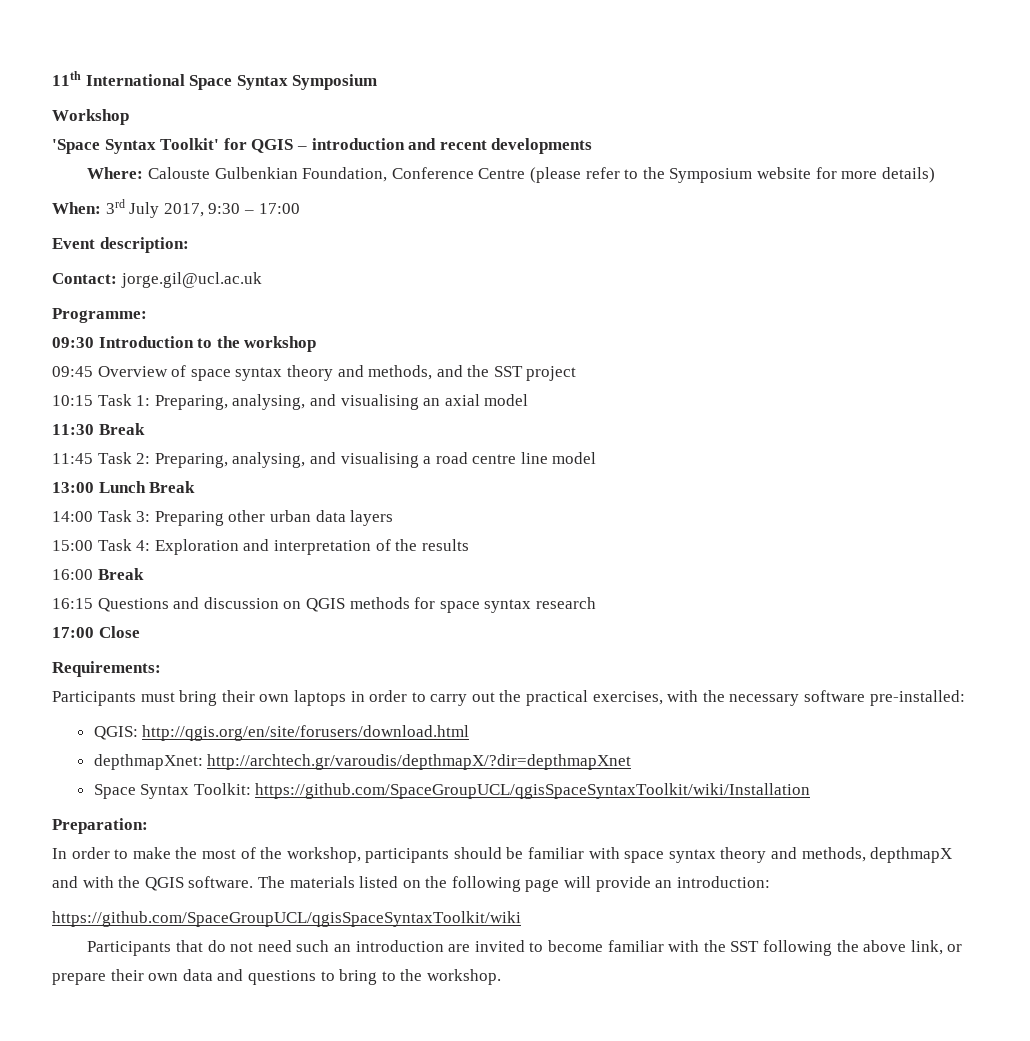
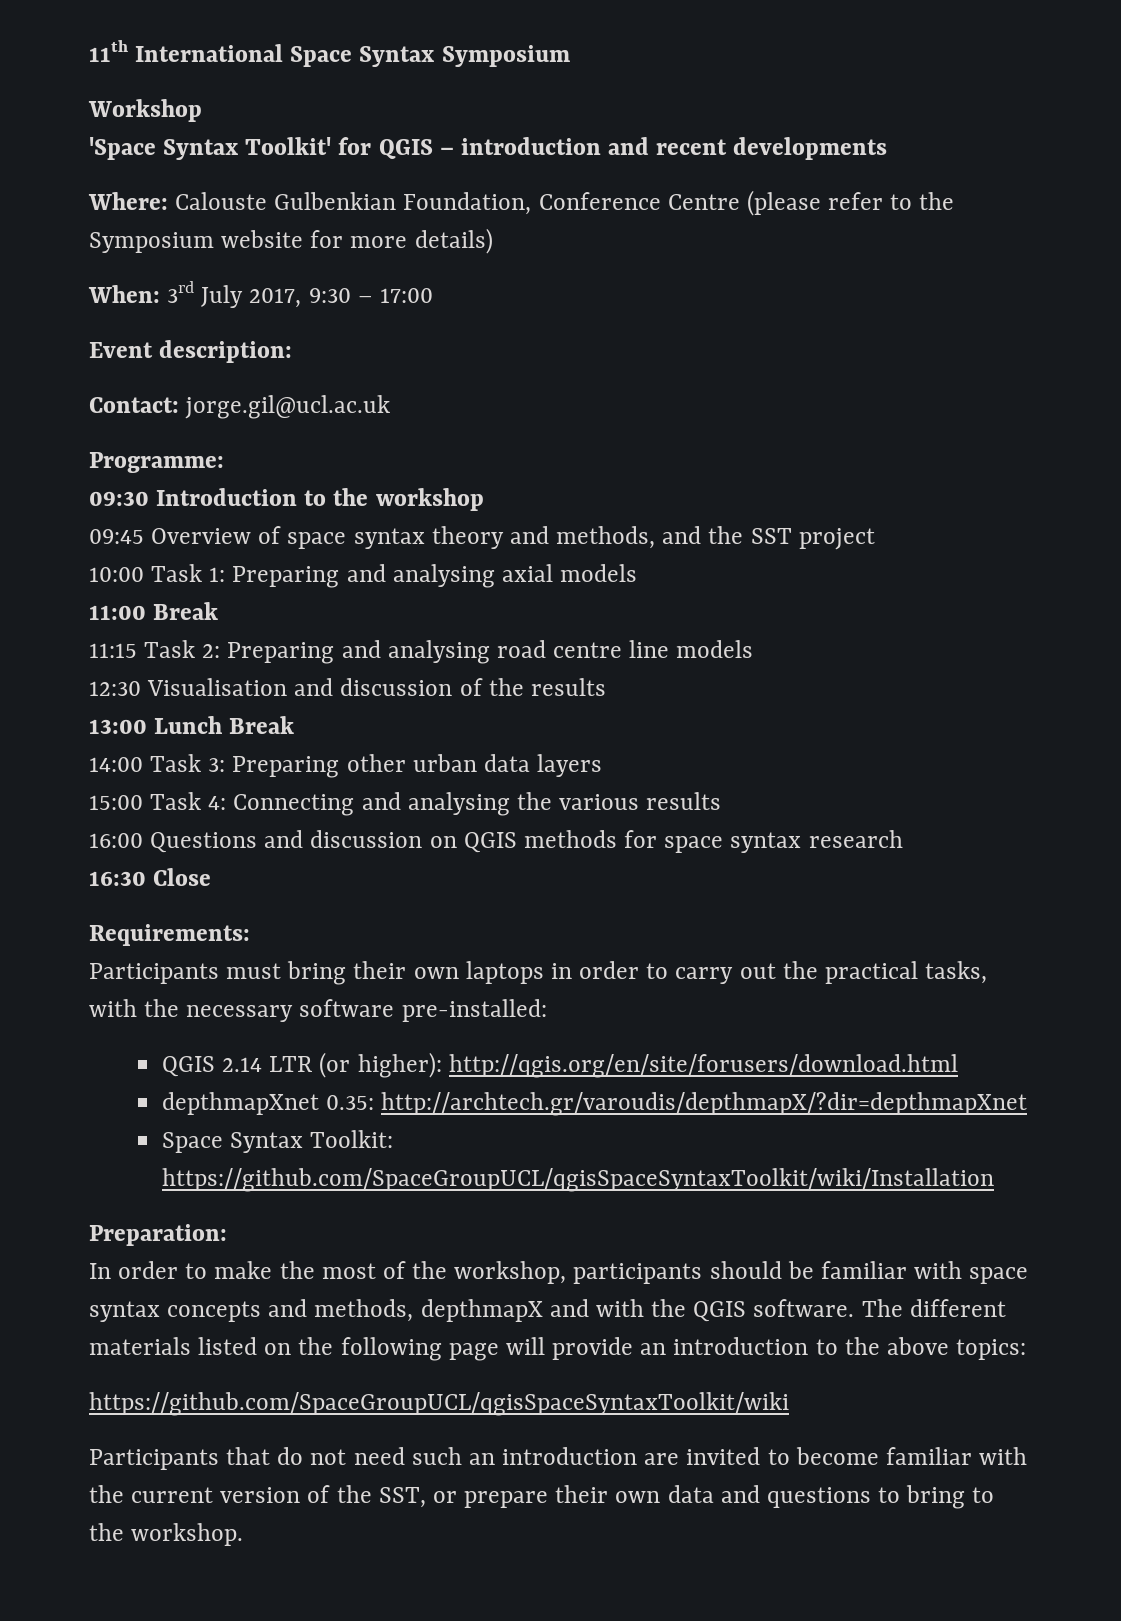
[52,395,93,406] 10:15 -> [89,567,144,582] 10:00
[154,394,529,410] [52,423,145,435] [52,453,93,464] Preparing, analysing, and visualising an axial model // 11:30 Break // 11:45 -> [232,564,638,588] [89,602,219,620] [89,643,137,658] Preparing and analysing axial models // 11:00 Break // 11:15
[154,452,597,468] Preparing, analysing, and visualising a road centre line model -> [227,640,754,664] [89,678,606,696] Preparing and analysing road centre line models // 12:30 Visualisation and discussion of the results
[154,539,418,555] Exploration and interpretation of the -> [233,792,640,816] Connecting and analysing the various
[97,568,144,580] [52,598,93,609] Break // 16:15 -> (143, 840) none
[52,627,94,638] 17:00 -> [89,871,146,886] 16:30
[592,691,663,705] exercises, -> [925,961,988,984] tasks,
[93,726,138,740] QGIS: -> [162,1052,442,1078] QGIS 2.14 LTR (or higher):
[93,754,203,770] depthmapXnet: -> [162,1092,375,1115] depthmapXnet 0.35:
[720,847,767,863] theory -> [167,1301,262,1322] concepts
(285, 882) none -> [909,1299,1006,1317] different
[676,876,770,888] introduction: -> [673,1337,1027,1360] introduction to the above topics:
[730,940,943,956] SST following the above link, -> [131,1485,426,1508] current version of the SST,

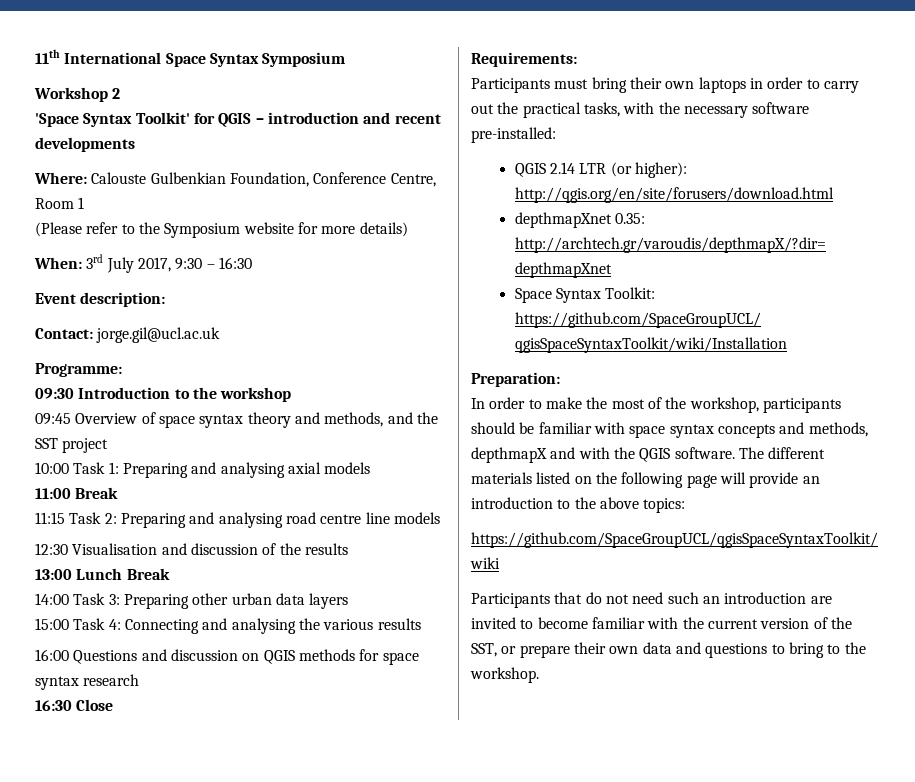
(202, 110) none -> [112,88,121,99] 2
[667,190,821,216] Centre (please -> [390,173,436,187] [35,197,85,209] [35,222,82,237] Centre, Room 1 // (Please
[379,288,433,303] 17:00 -> [218,257,252,269] 16:30

